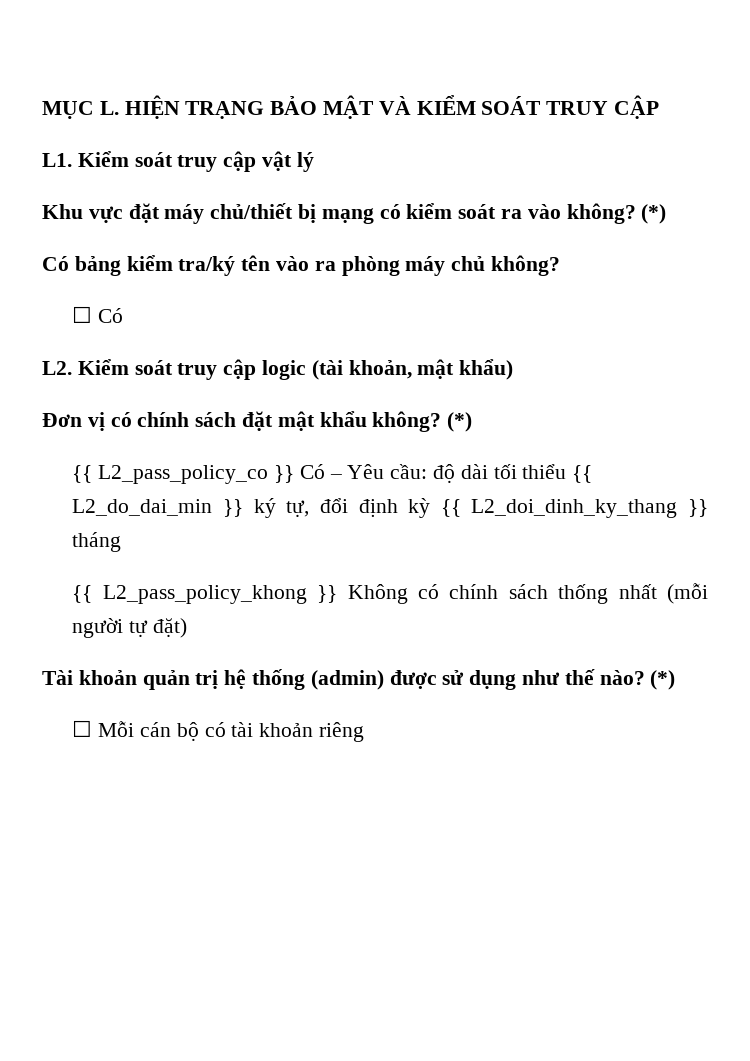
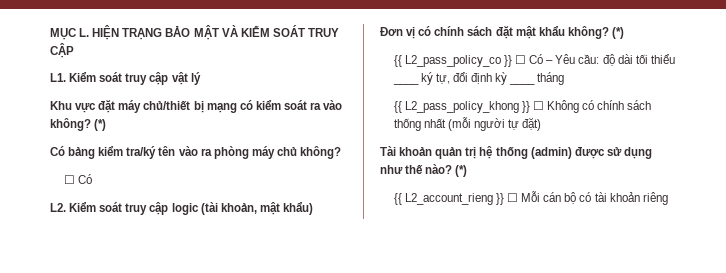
(295, 474) none -> [515,55,527,64] ☐
[572,465,593,483] [72,499,244,517] {{ L2_do_dai_min }} -> [392,82,419,85] ____
[440,499,708,518] {{ L2_doi_dinh_ky_thang }} -> [509,82,536,85] ____
(338, 594) none -> [533,101,545,110] ☐
(676, 680) none -> [393,193,504,205] {{ L2_account_rieng }}

